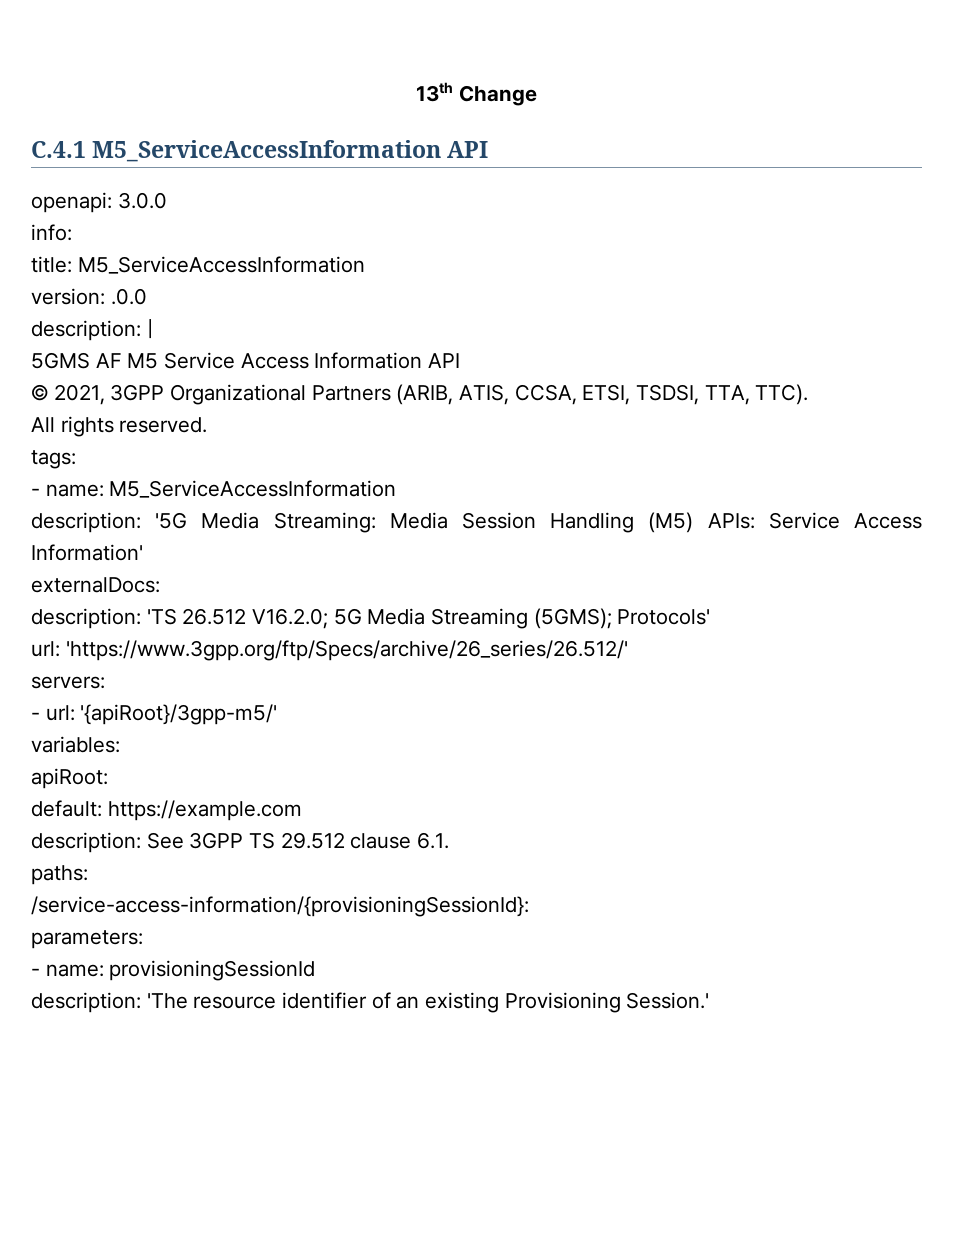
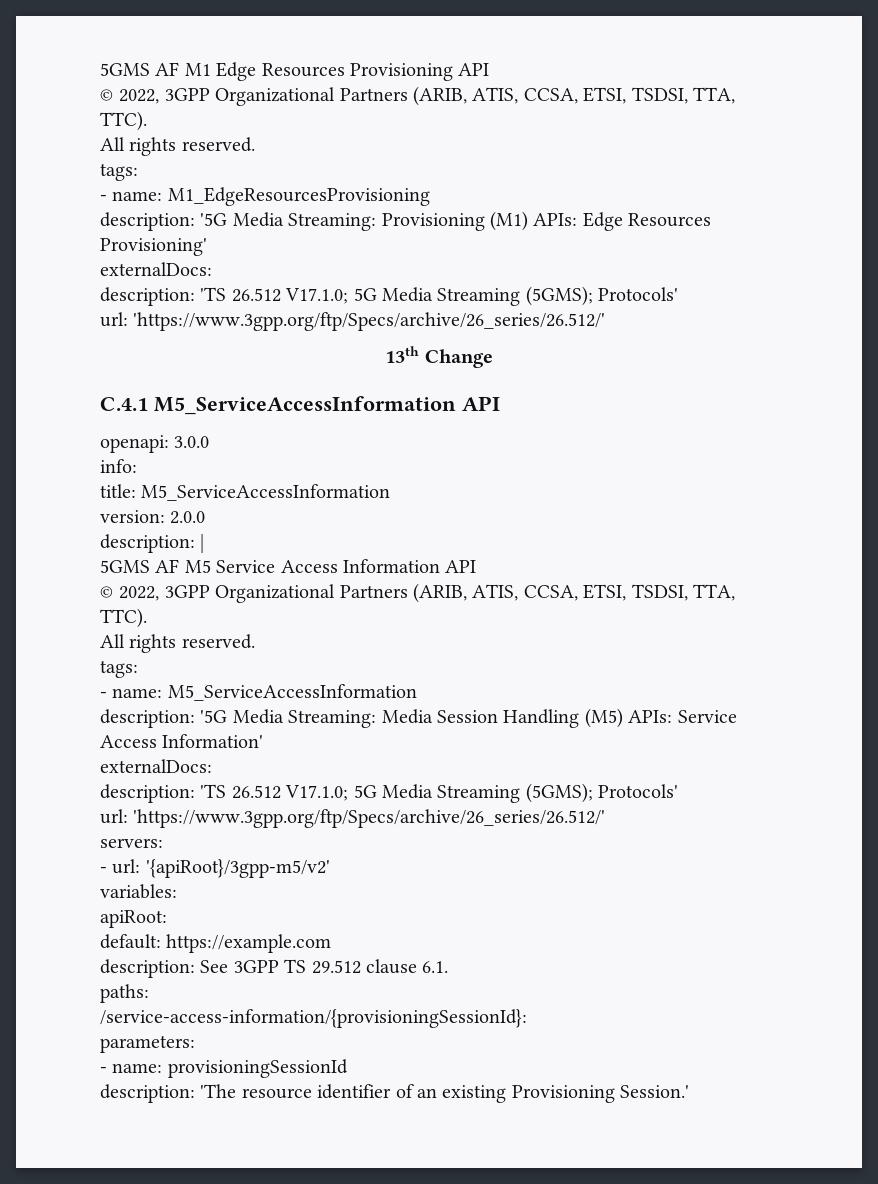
(416, 92) none -> [100,62,490,81] [100,86,735,106] [100,111,147,131] [100,137,255,156] [100,163,138,181] [100,187,430,206] [100,211,712,231] [100,238,207,256] [100,262,212,276] [100,286,679,306] [100,312,606,331] 5GMS AF M1 Edge Resources Provisioning API // © 2022, 3GPP Organizational Partners (ARIB, ATIS, CCSA, ETSI, TSDSI, TTA, TTC). // All rights reserved. // tags: // - name: M1_EdgeResourcesProvisioning // description: '5G Media Streaming: Provisioning (M1) APIs: Edge Resources Provisioning' // externalDocs: // description: 'TS 26.512 V17.1.0; 5G Media Streaming (5GMS); Protocols' // url: 'https://www.3gpp.org/ftp/Specs/archive/26_series/26.512/' //
[110,288,147,305] .0.0 -> [170,511,206,524] 2.0.0
[53,384,105,405] 2021, -> [119,586,160,601] 2022,
[252,608,329,629] V16.2.0; -> [285,785,349,801] V17.1.0;
[80,704,278,725] '{apiRoot}/3gpp-m5/' -> [145,859,330,878] '{apiRoot}/3gpp-m5/v2'

